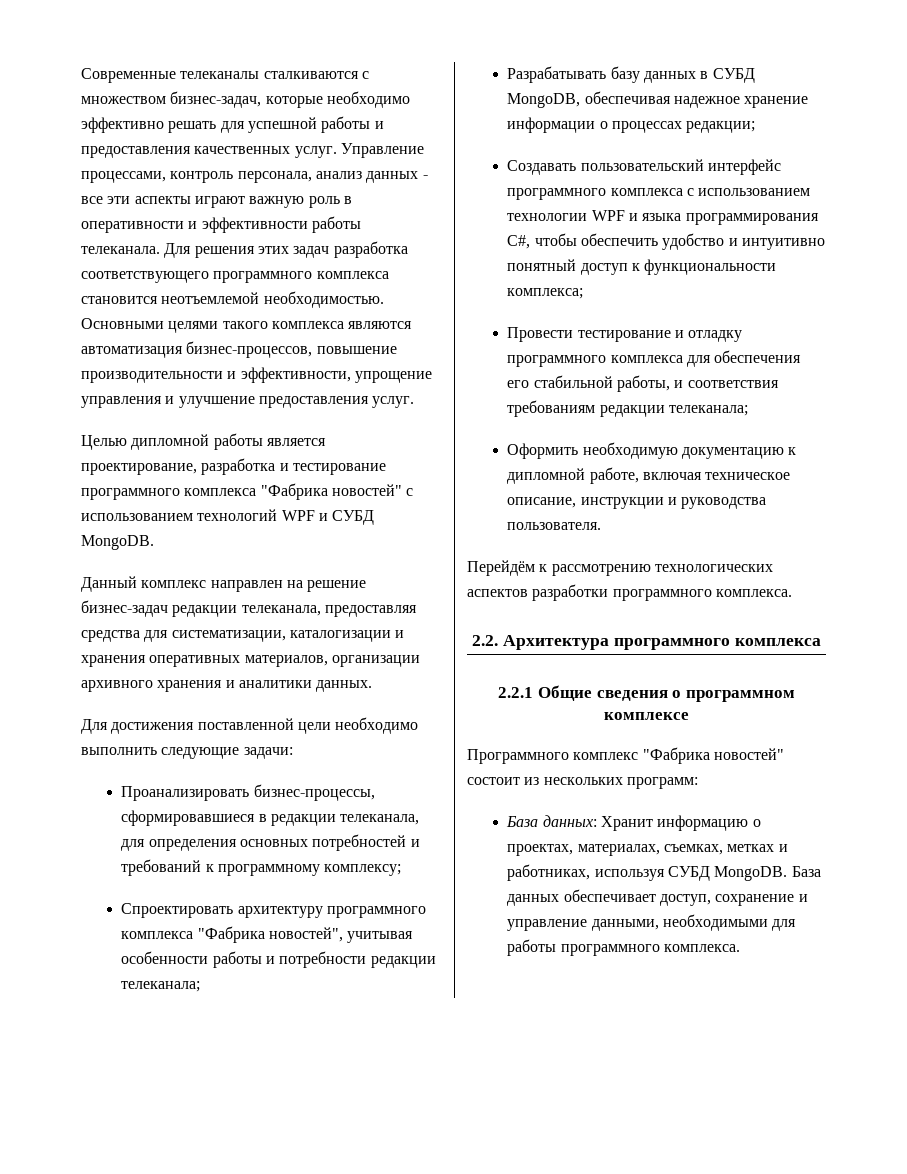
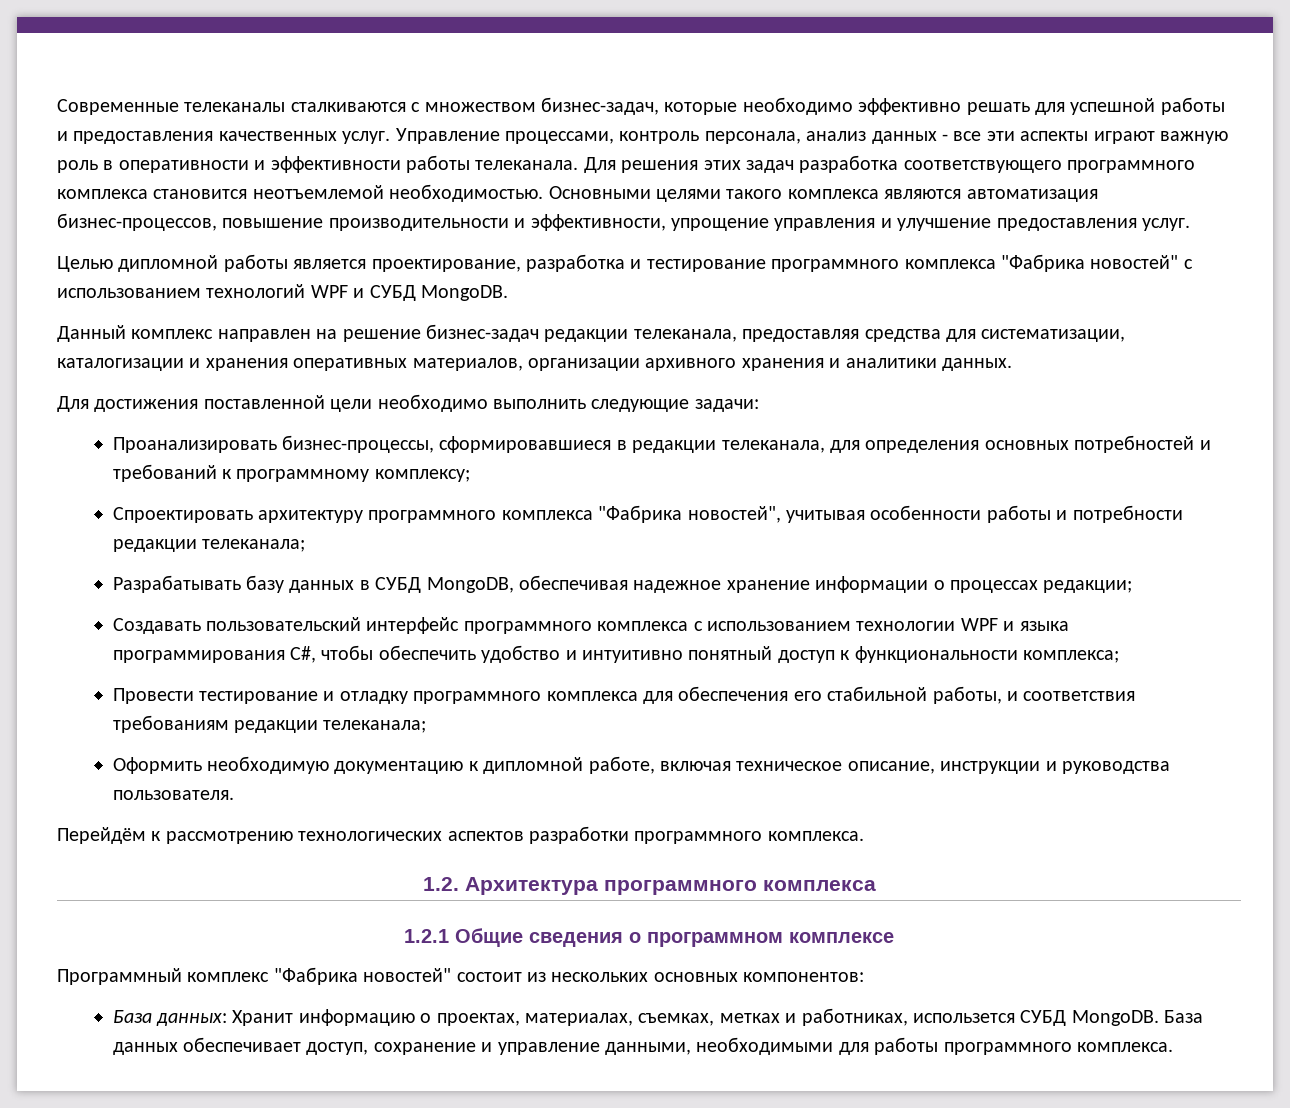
[472,635,499,646] 2.2. -> [422,877,459,891] 1.2.
[498,687,534,698] 2.2.1 -> [404,929,449,943] 1.2.1
[467,749,569,764] Программного -> [57,968,182,985] Программный
[626,777,698,789] программ: -> [653,972,865,982] основных компонентов:
[594,869,665,881] используя -> [913,1013,1016,1023] использется

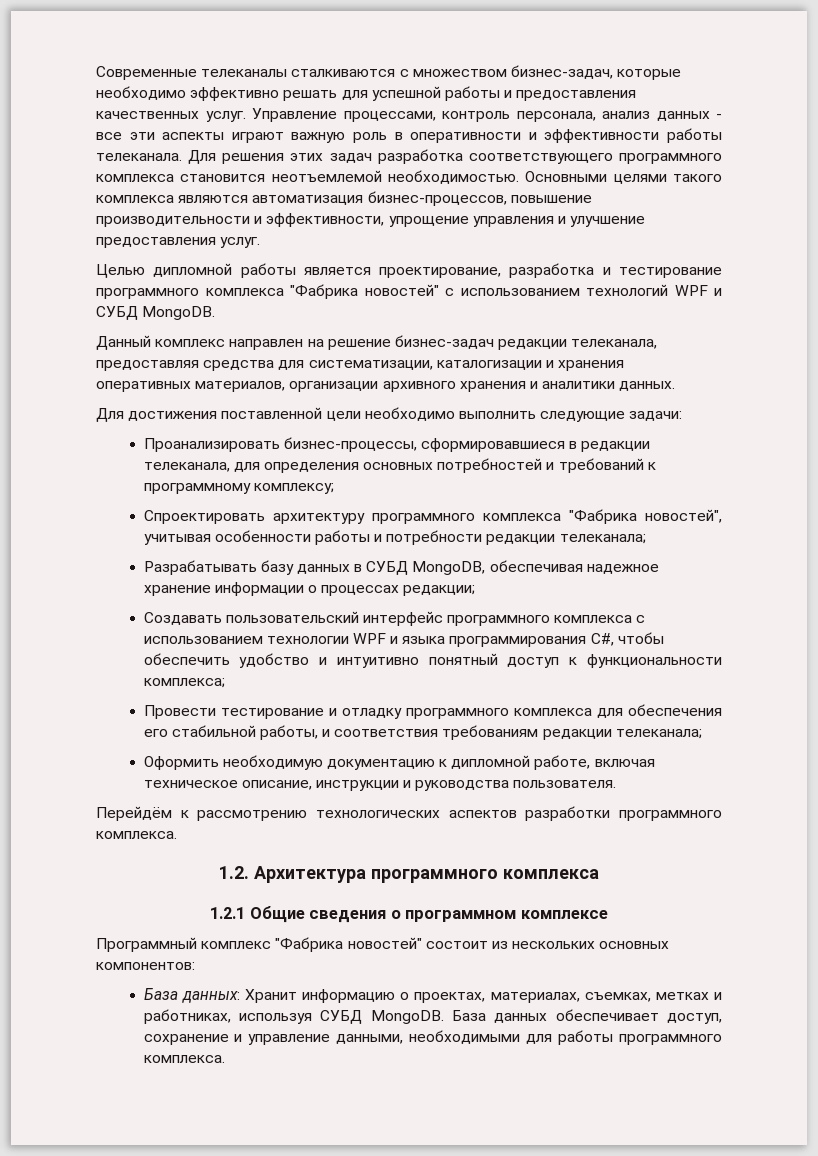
[913,1013,1016,1023] использется -> [238,1013,312,1024] используя

